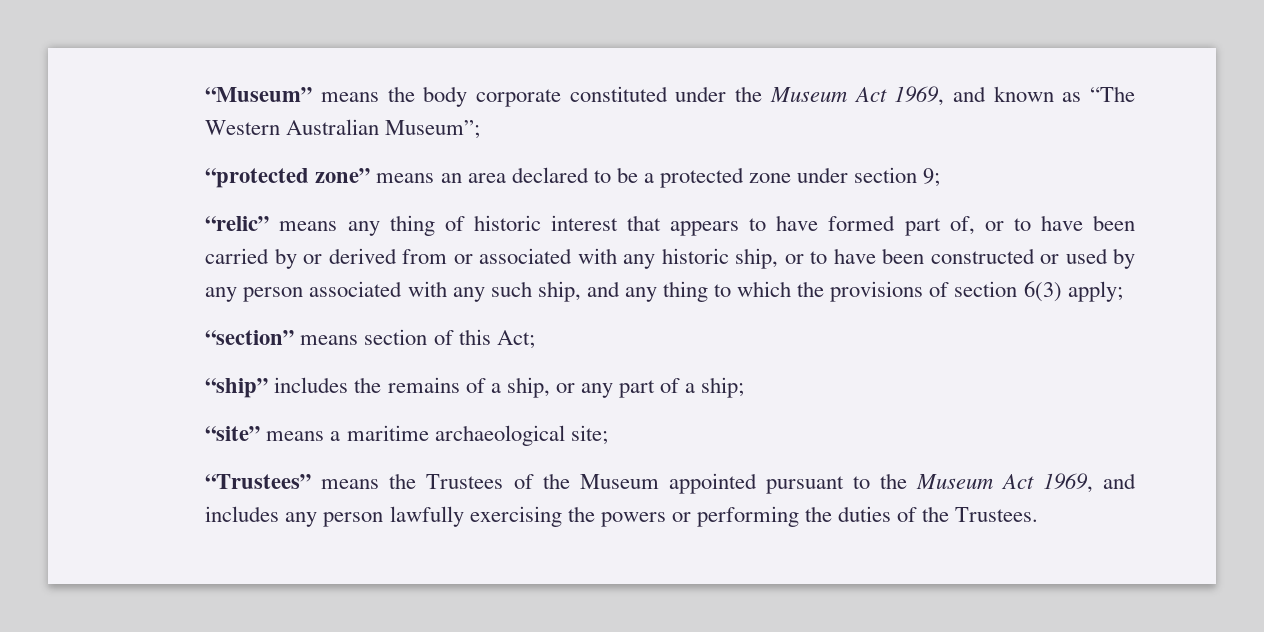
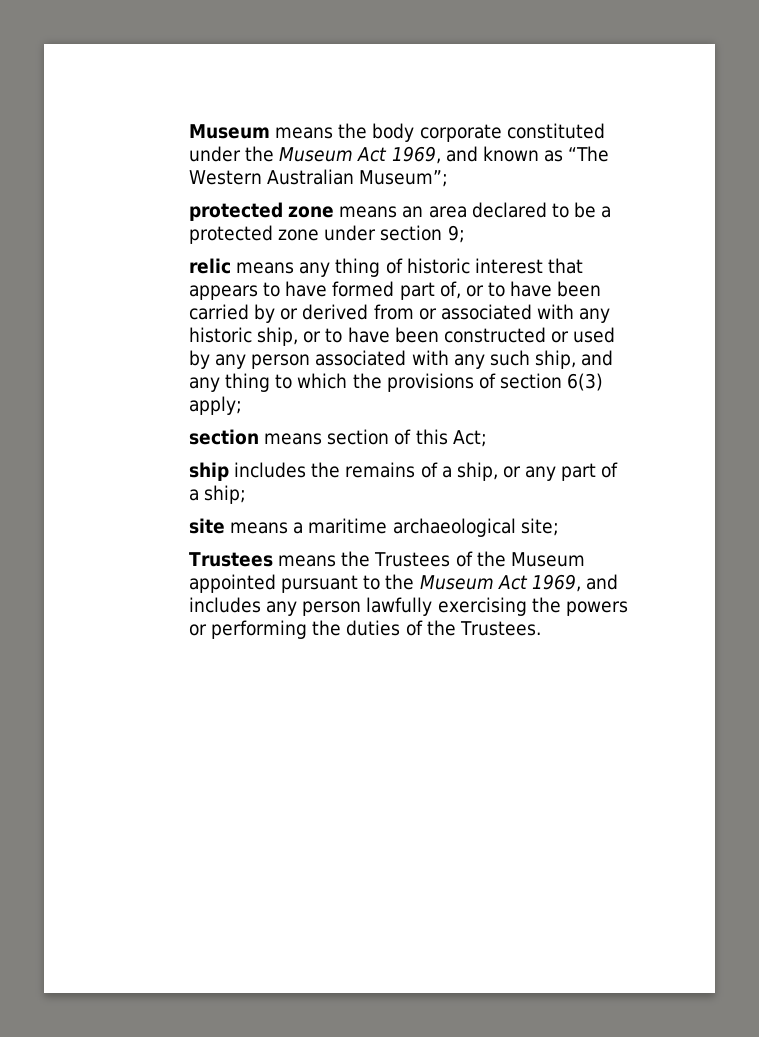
[205,87,313,102] “Museum” -> [189,124,271,139] Museum
[205,168,371,188] “protected zone” -> [189,202,335,221] protected zone
[205,216,270,231] “relic” -> [189,258,232,274] relic
[205,330,295,345] “section” -> [189,429,260,445] section
[205,378,269,398] “ship” -> [189,462,230,481] ship
[205,426,261,441] “site” -> [189,518,226,534] site
[205,474,312,489] “Trustees” -> [189,552,274,567] Trustees

